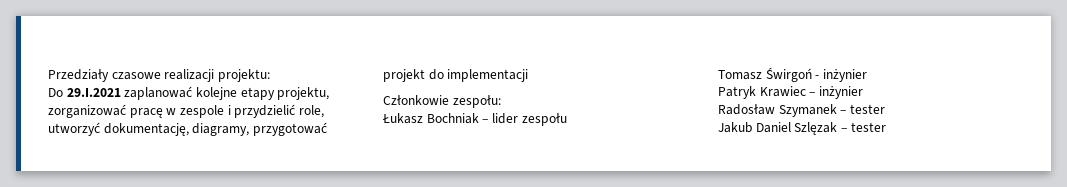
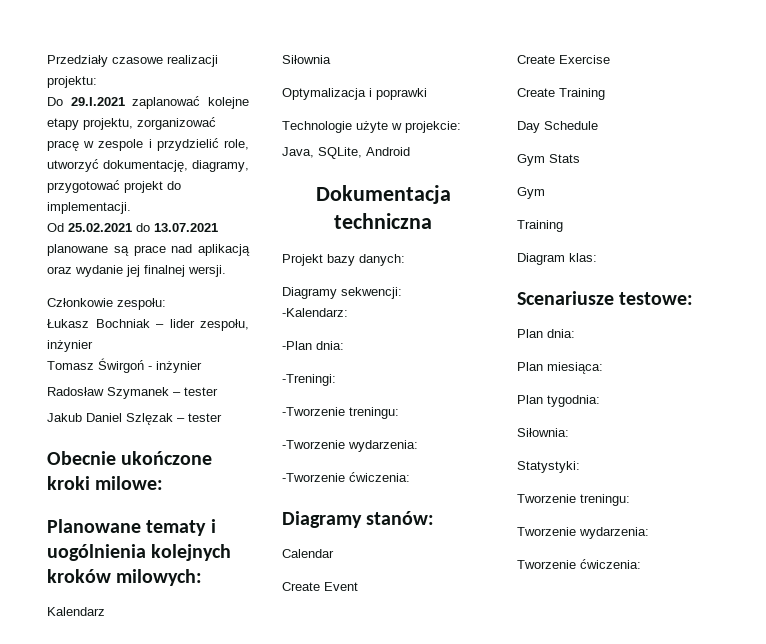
[447,69,529,82] implementacji -> [47,202,131,214] [47,223,218,232] [47,244,250,256] [47,265,226,277] implementacji. // Od 25.02.2021 do 13.07.2021 planowane są prace nad aplikacją oraz wydanie jej finalnej wersji.
[521,113,567,126] zespołu -> [200,319,249,331] [47,340,93,352] zespołu, inżynier
[718,86,863,99] // Patryk Krawiec – inżynier -> (202, 367) none
(886, 127) none -> [47,451,213,465] [47,476,164,490] [47,519,216,536] [47,544,232,561] [47,569,203,586] [47,607,105,616] [282,55,331,64] [282,88,427,100] [282,121,461,133] [282,147,410,159] [315,185,451,204] [334,213,432,229] [282,254,405,266] [282,287,402,299] [282,308,348,317] [282,341,344,350] [282,374,336,386] [282,407,399,419] [282,440,418,452] [282,472,410,482] [282,511,435,528] [282,549,334,558] [282,582,358,591] [517,55,610,64] [517,88,605,100] [517,121,598,133] [517,154,580,166] [517,187,545,199] [517,220,563,232] [517,253,597,265] [517,291,694,305] [517,329,575,338] [517,362,603,374] [517,395,600,407] [517,428,569,437] [517,461,580,473] [517,494,630,506] [517,527,649,539] [517,559,641,569] // Obecnie ukończone kroki milowe: // Planowane tematy i uogólnienia kolejnych kroków milowych: // Kalendarz // Siłownia // Optymalizacja i poprawki // Technologie użyte w projekcie: // Java, SQLite, Android // Dokumentacja techniczna // Projekt bazy danych: // Diagramy sekwencji: // -Kalendarz: // -Plan dnia: // -Treningi: // -Tworzenie treningu: // -Tworzenie wydarzenia: // -Tworzenie ćwiczenia: // Diagramy stanów: // Calendar // Create Event // Create Exercise // Create Training // Day Schedule // Gym Stats // Gym // Training // Diagram klas: // Scenariusze testowe: // Plan dnia: // Plan miesiąca: // Plan tygodnia: // Siłownia: // Statystyki: // Tworzenie treningu: // Tworzenie wydarzenia: // Tworzenie ćwiczenia:

